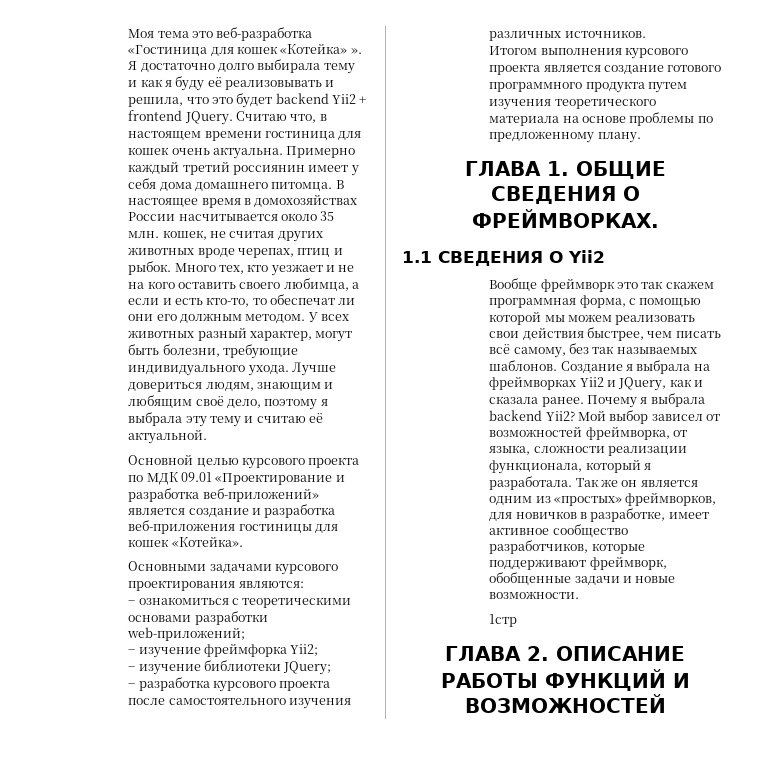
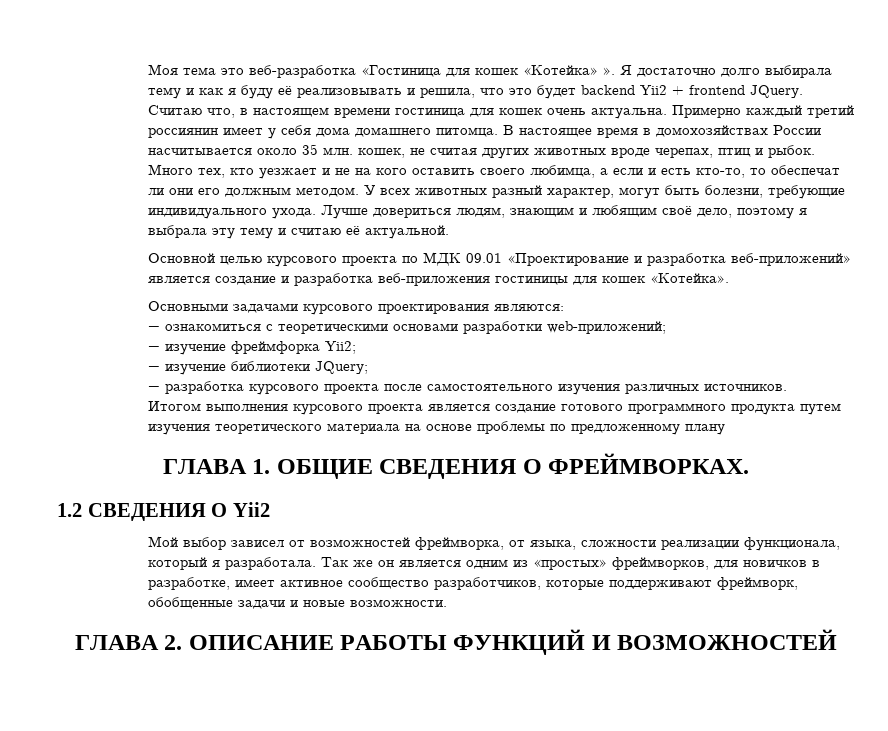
[597,132,641,143] плану. -> [684,424,725,435] плану
[402,251,432,263] 1.1 -> [57,503,82,517] 1.2
[489,278,714,292] [489,295,702,308] [489,311,696,325] [489,327,721,341] [489,343,697,358] [489,360,710,374] [489,376,704,391] [489,393,705,408] [489,410,575,421] Вообще фреймворк это так скажем программная форма, с помощью которой мы можем реализовать свои действия быстрее, чем писать всё самому, без так называемых шаблонов. Создание я выбрала на фреймворках Yii2 и JQuery, как и сказала ранее. Почему я выбрала backend Yii2? -> (270, 509) none
[489,614,518,627] // 1стр -> (447, 603) none

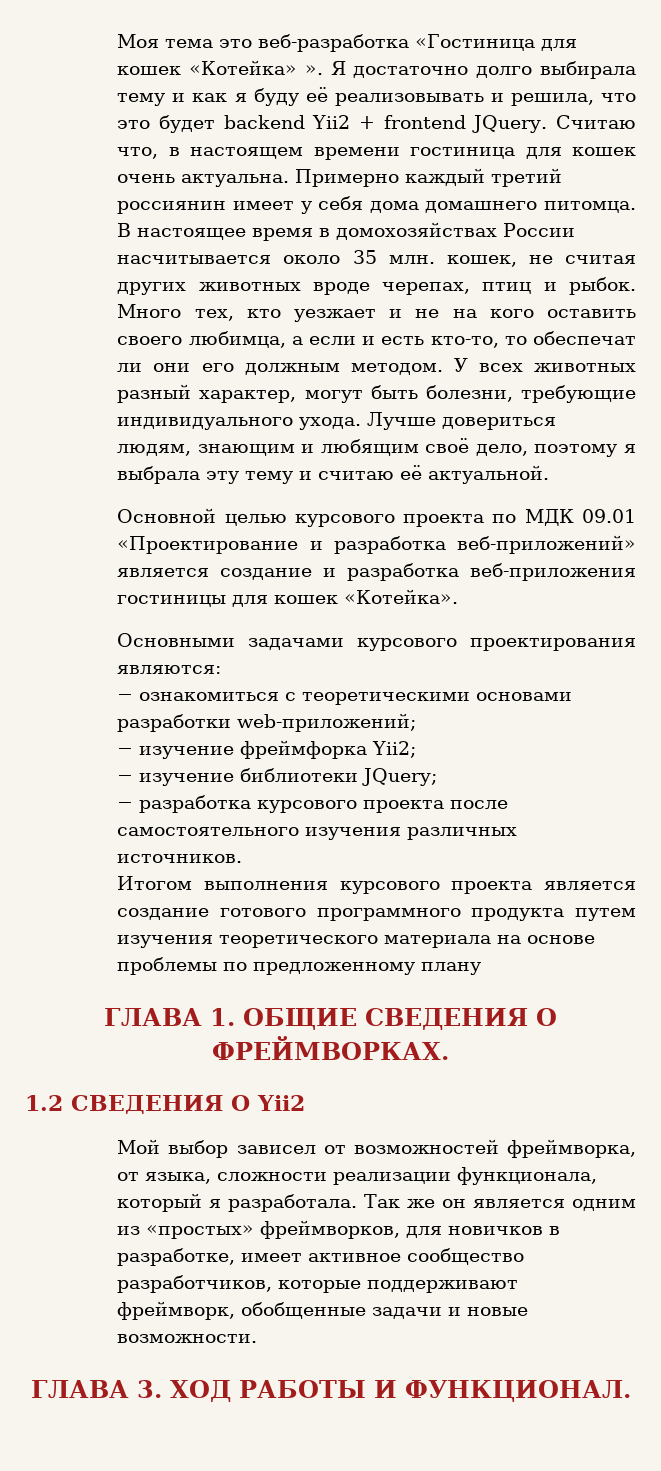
[164,629,838,655] 2. ОПИСАНИЕ РАБОТЫ ФУНКЦИЙ И ВОЗМОЖНОСТЕЙ -> [136,1380,631,1402] 3. ХОД РАБОТЫ И ФУНКЦИОНАЛ.

